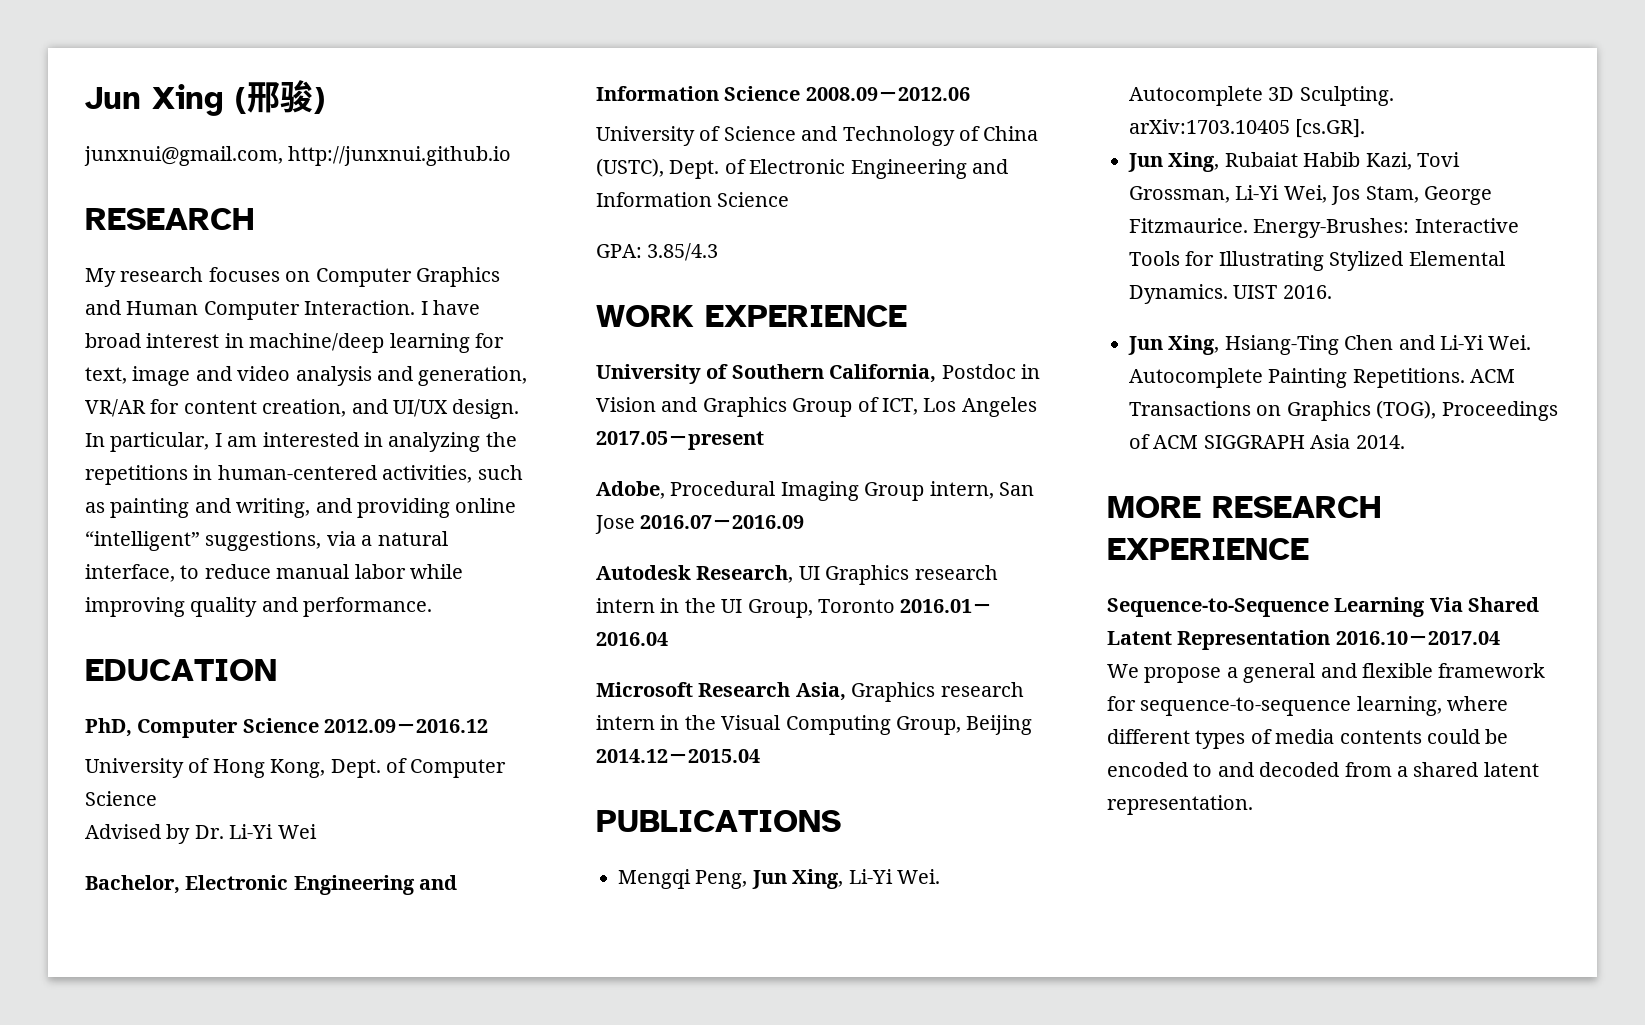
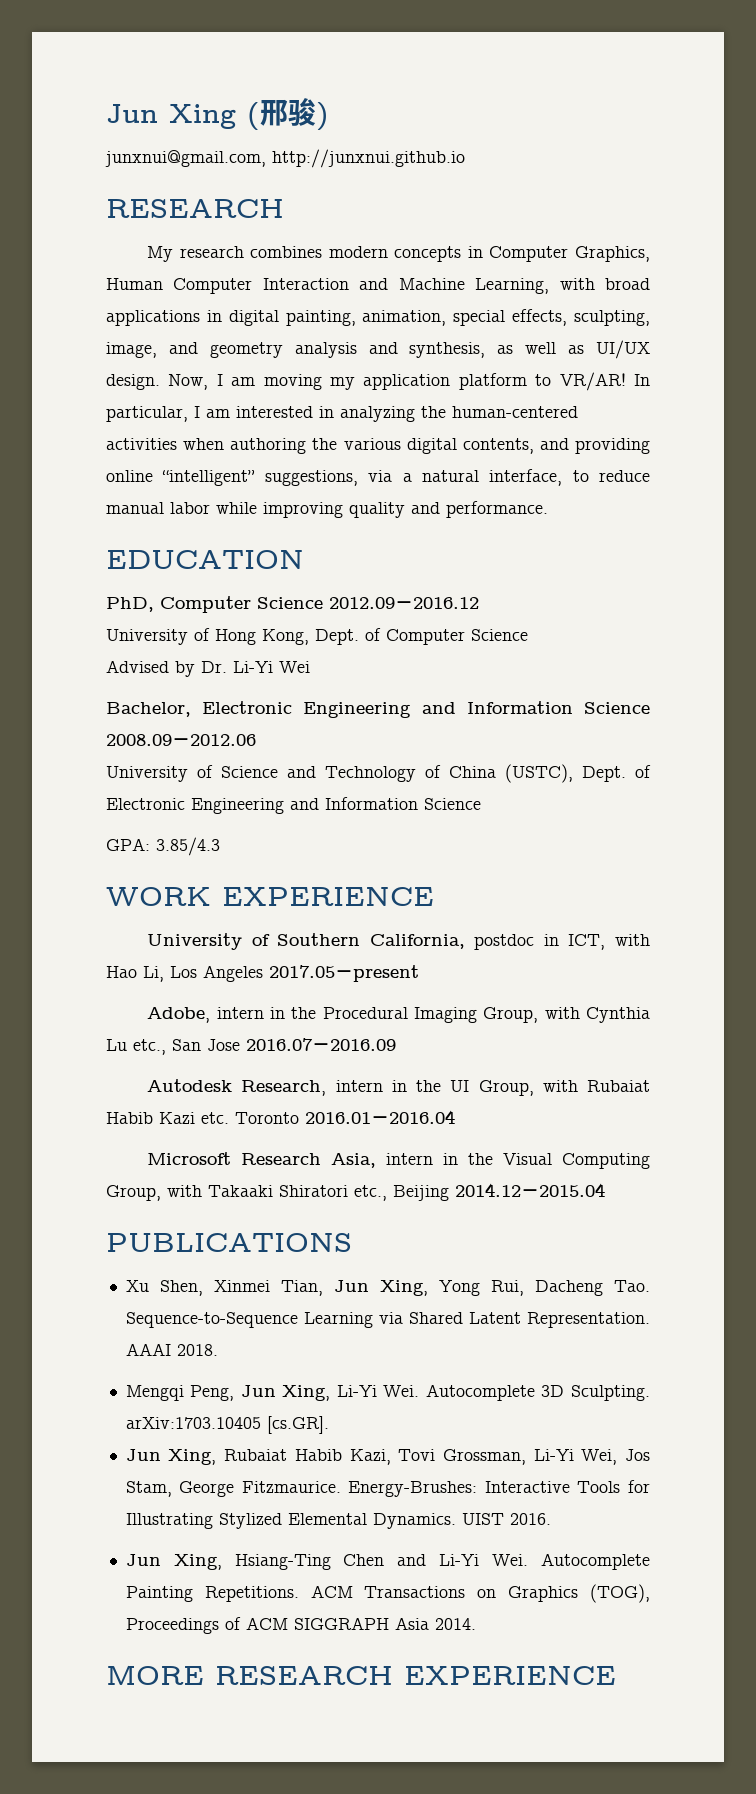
[208,267,500,287] [85,300,480,320] [85,333,504,353] [85,366,528,386] [85,399,520,419] focuses on Computer Graphics and Human Computer Interaction. I have broad interest in machine/deep learning for text, image and video analysis and generation, VR/AR for content creation, and UI/UX design. -> [250,246,650,262] [106,278,650,294] [106,309,650,326] [106,340,651,359] [106,372,626,391] combines modern concepts in Computer Graphics, Human Computer Interaction and Machine Learning, with broad applications in digital painting, animation, special effects, sculpting, image, and geometry analysis and synthesis, as well as UI/UX design. Now, I am moving my application platform to VR/AR!
[85,465,523,485] [85,498,311,518] repetitions in human-centered activities, such as painting and writing, -> [452,406,578,418] [106,438,534,454] human-centered activities when authoring the various digital contents,
[941,364,1040,379] [596,397,918,417] Postdoc in Vision and Graphics Group of ICT, -> [474,934,650,950] [106,966,164,982] postdoc in ICT, with Hao Li,
[670,481,994,501] Procedural Imaging Group intern, -> [216,1007,651,1023] [106,1039,166,1055] intern in the Procedural Imaging Group, with Cynthia Lu etc.,
[798,565,998,585] UI Graphics research -> (327, 1088) none
(813, 608) none -> [542,1080,651,1092] [106,1112,229,1124] with Rubaiat Habib Kazi etc.
[851,682,1024,702] Graphics research -> (377, 1160) none
(961, 725) none -> [167,1185,387,1201] with Takaaki Shiratori etc.,
(841, 821) none -> [125,1280,651,1296] [125,1312,651,1328] [125,1343,218,1356] // Xu Shen, Xinmei Tian, Jun Xing, Yong Rui, Dacheng Tao. Sequence-to-Sequence Learning via Shared Latent Representation. AAAI 2018.
[1107,597,1540,617] [1107,630,1500,650] [1107,663,1546,683] [1107,696,1509,716] [1107,729,1509,749] [1107,762,1539,777] [1107,795,1253,815] // Sequence-to-Sequence Learning Via Shared Latent Representation 2016.10－2017.04 // We propose a general and flexible framework for sequence-to-sequence learning, where different types of media contents could be encoded to and decoded from a shared latent representation. -> (616, 1675) none

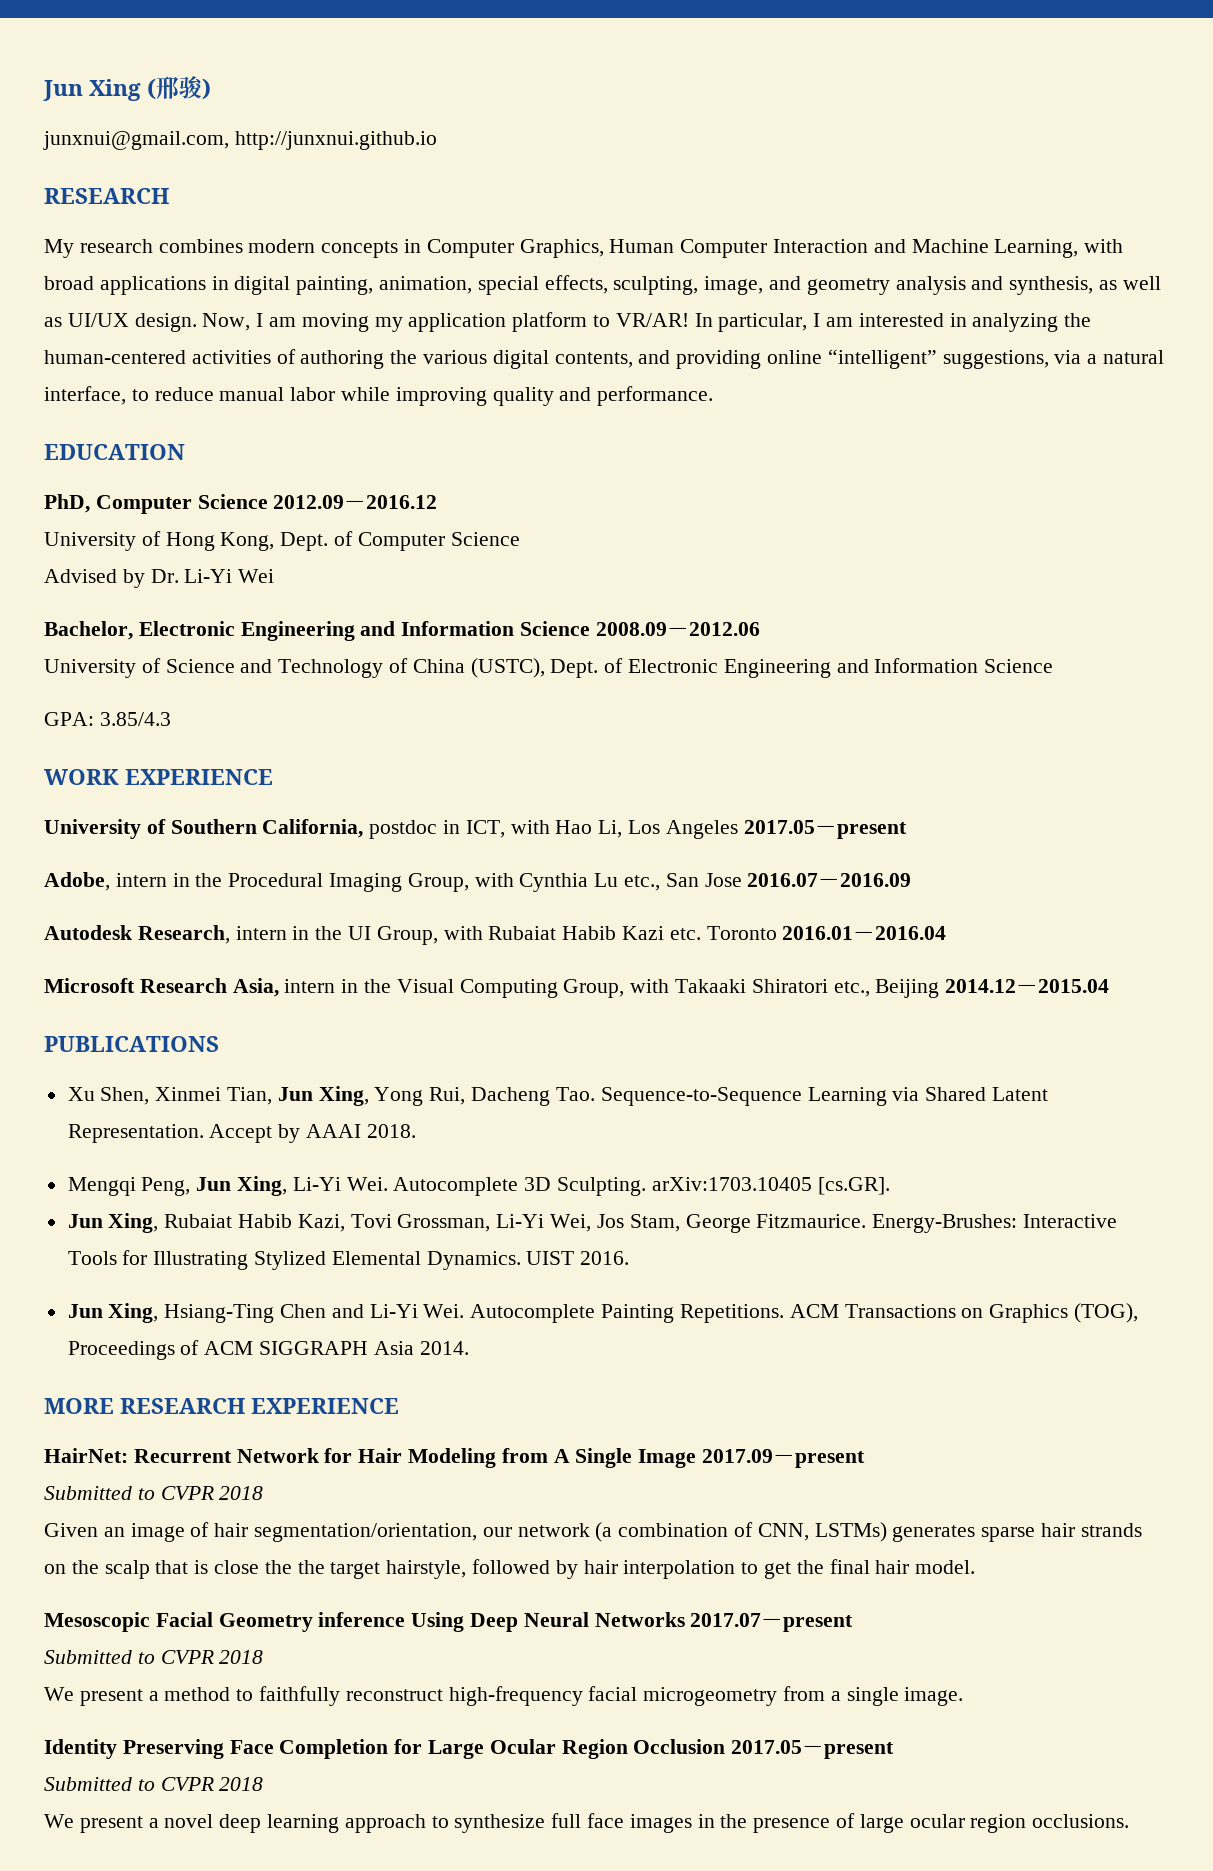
[183,438,225,450] when -> [276,349,296,364] of
(651, 1320) none -> [209,1124,301,1143] Accept by
(616, 1675) none -> [44,1448,866,1468] [44,1486,264,1500] [44,1522,1142,1542] [44,1559,976,1579] [44,1612,854,1632] [44,1650,264,1664] [44,1686,964,1706] [44,1739,895,1759] [44,1777,264,1791] [44,1813,1130,1833] // HairNet: Recurrent Network for Hair Modeling from A Single Image 2017.09－present // Submitted to CVPR 2018 // Given an image of hair segmentation/orientation, our network (a combination of CNN, LSTMs) generates sparse hair strands on the scalp that is close the the target hairstyle, followed by hair interpolation to get the final hair model. // Mesoscopic Facial Geometry inference Using Deep Neural Networks 2017.07－present // Submitted to CVPR 2018 // We present a method to faithfully reconstruct high-frequency facial microgeometry from a single image. // Identity Preserving Face Completion for Large Ocular Region Occlusion 2017.05－present // Submitted to CVPR 2018 // We present a novel deep learning approach to synthesize full face images in the presence of large ocular region occlusions.

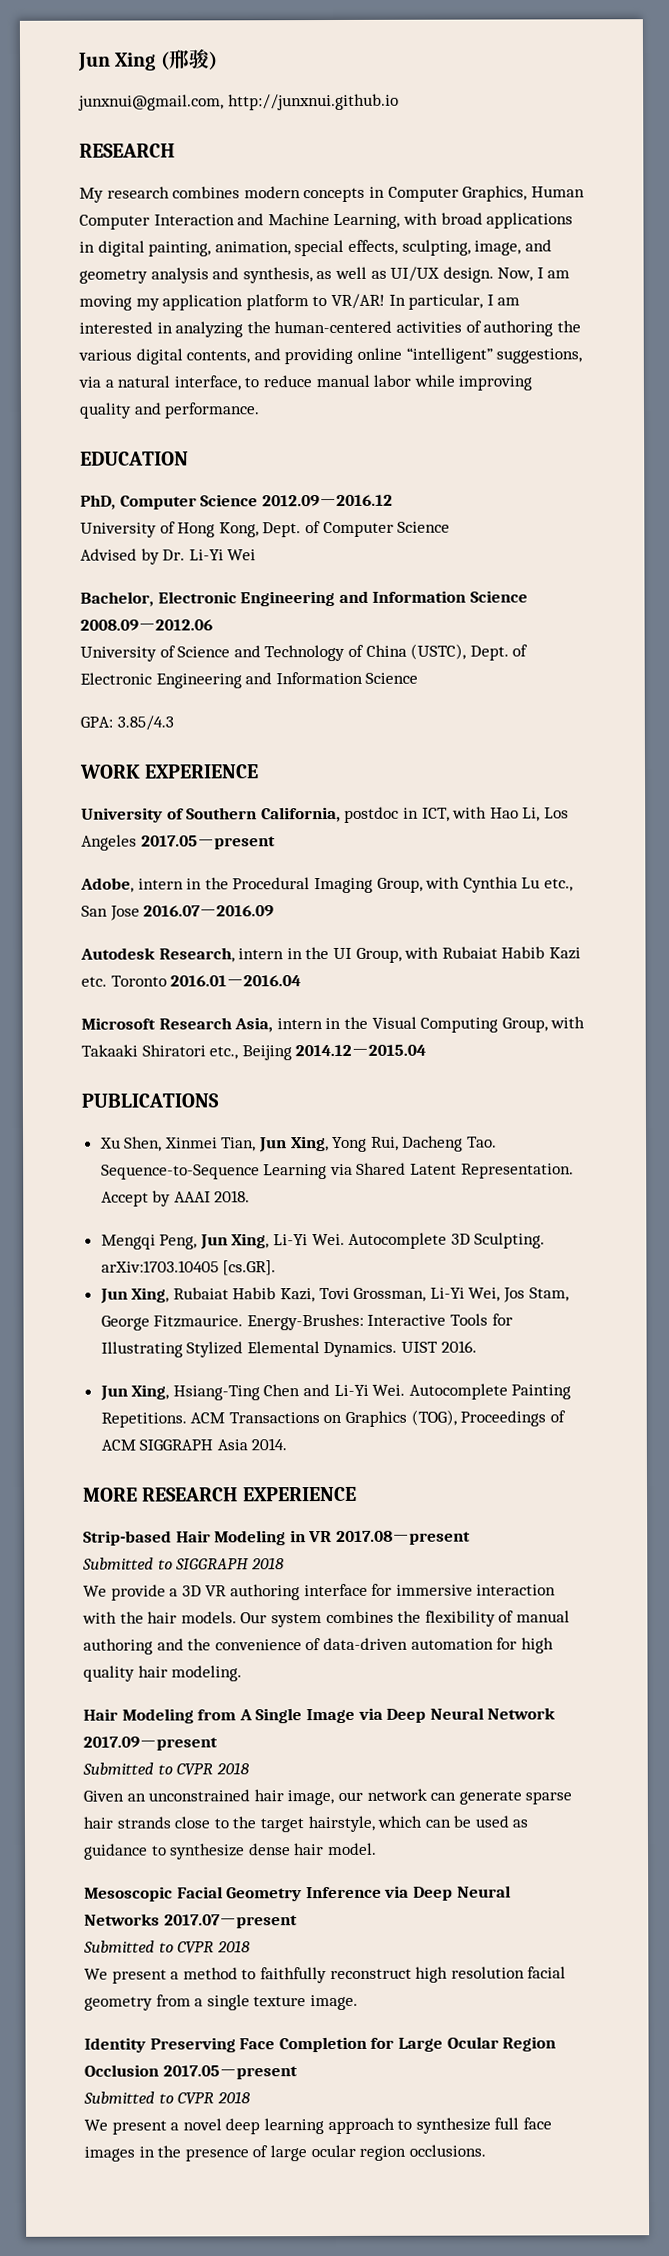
[44,1448,353,1463] HairNet: Recurrent Network for -> [83,1530,471,1546] [82,1557,284,1570] [83,1583,557,1601] [82,1610,570,1628] [83,1637,554,1655] [83,1665,243,1682] Strip-based Hair Modeling in VR 2017.08－present // Submitted to SIGGRAPH 2018 // We provide a 3D VR authoring interface for immersive interaction with the hair models. Our system combines the flexibility of manual authoring and the convenience of data-driven automation for high quality hair modeling. //
(697, 1458) none -> [357,1707,557,1723] via Deep Neural Network
[130,1522,1142,1542] [44,1559,870,1579] image of hair segmentation/orientation, our network (a combination of CNN, LSTMs) generates sparse hair strands on the scalp that is close the the target hairstyle, followed by hair interpolation to get the final -> [148,1788,573,1806] [83,1815,529,1833] [83,1843,291,1860] unconstrained hair image, our network can generate sparse hair strands close to the target hairstyle, which can be used as guidance to synthesize dense
[318,1612,465,1632] inference Using -> [305,1885,410,1899] Inference via
[448,1686,778,1706] high-frequency facial microgeometry -> [415,1966,567,1983] [84,1996,153,2011] high resolution facial geometry
(899, 1696) none -> [253,1996,307,2007] texture

